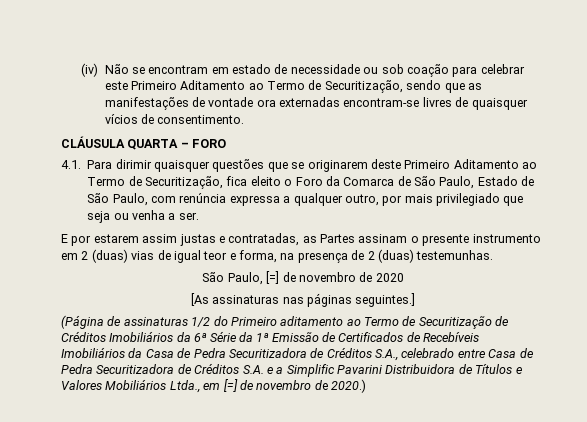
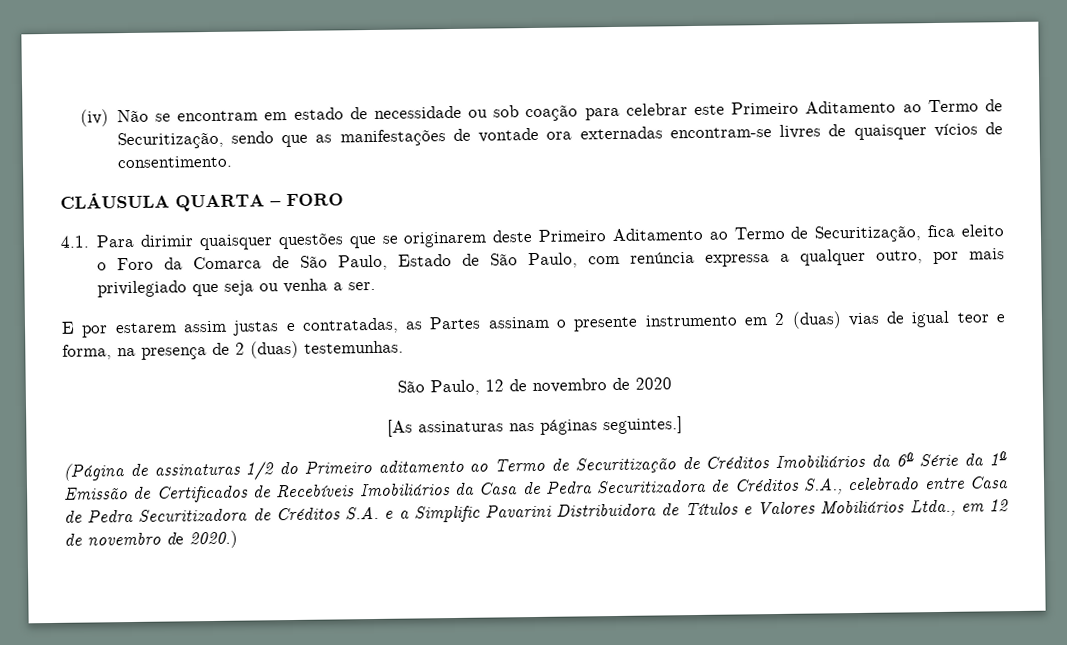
[266,271,280,284] [=] -> [484,379,504,392] 12
[223,379,238,392] [=] -> [988,499,1009,512] 12

